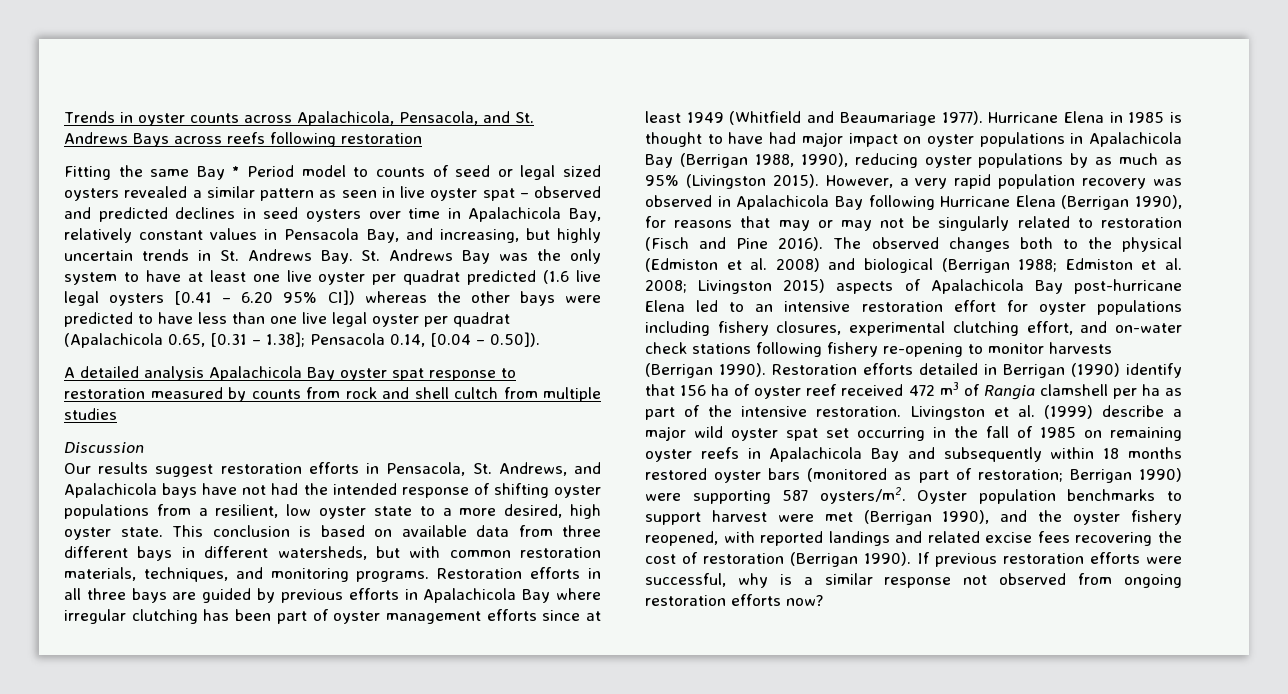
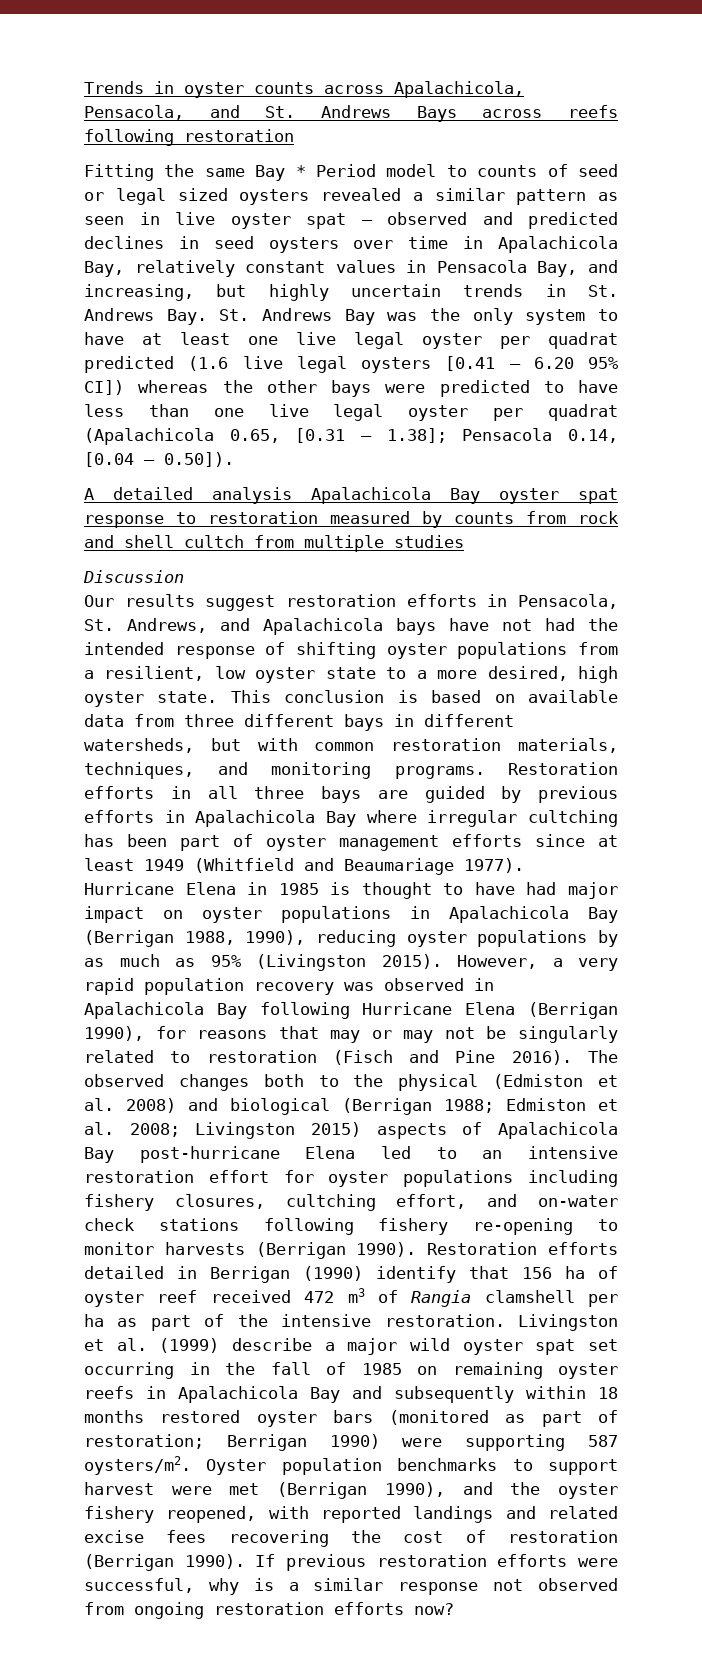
(312, 276) none -> [354,332,404,349] legal
[131,609,198,624] clutching -> [528,810,618,827] cultching
[849,321,1019,336] experimental clutching -> [285,1194,376,1211] cultching

